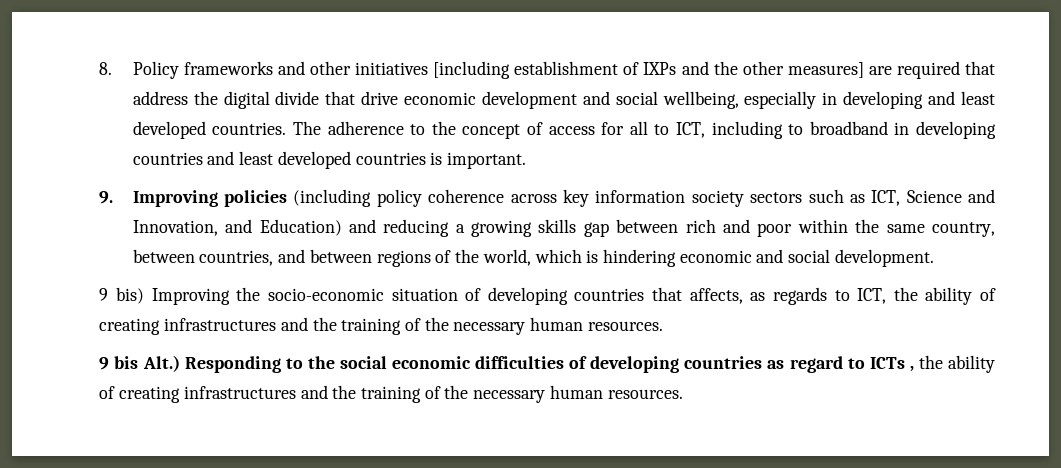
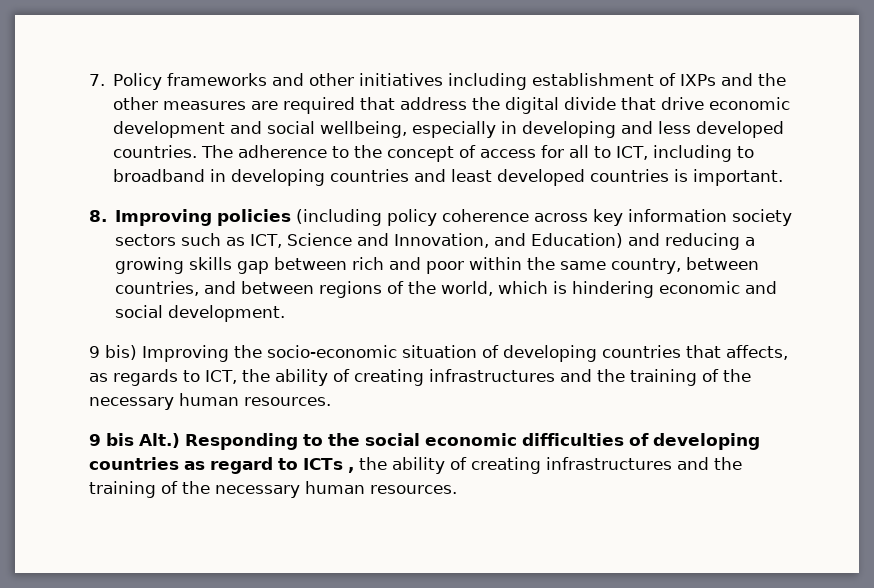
[99,62,113,75] 8. -> [88,74,105,86] 7.
[433,61,511,79] [including -> [448,73,528,90] including
[787,62,864,78] measures] -> [163,101,247,110] measures
[961,91,996,105] least -> [658,121,692,134] less
[99,191,114,204] 9. -> [88,210,107,222] 8.

